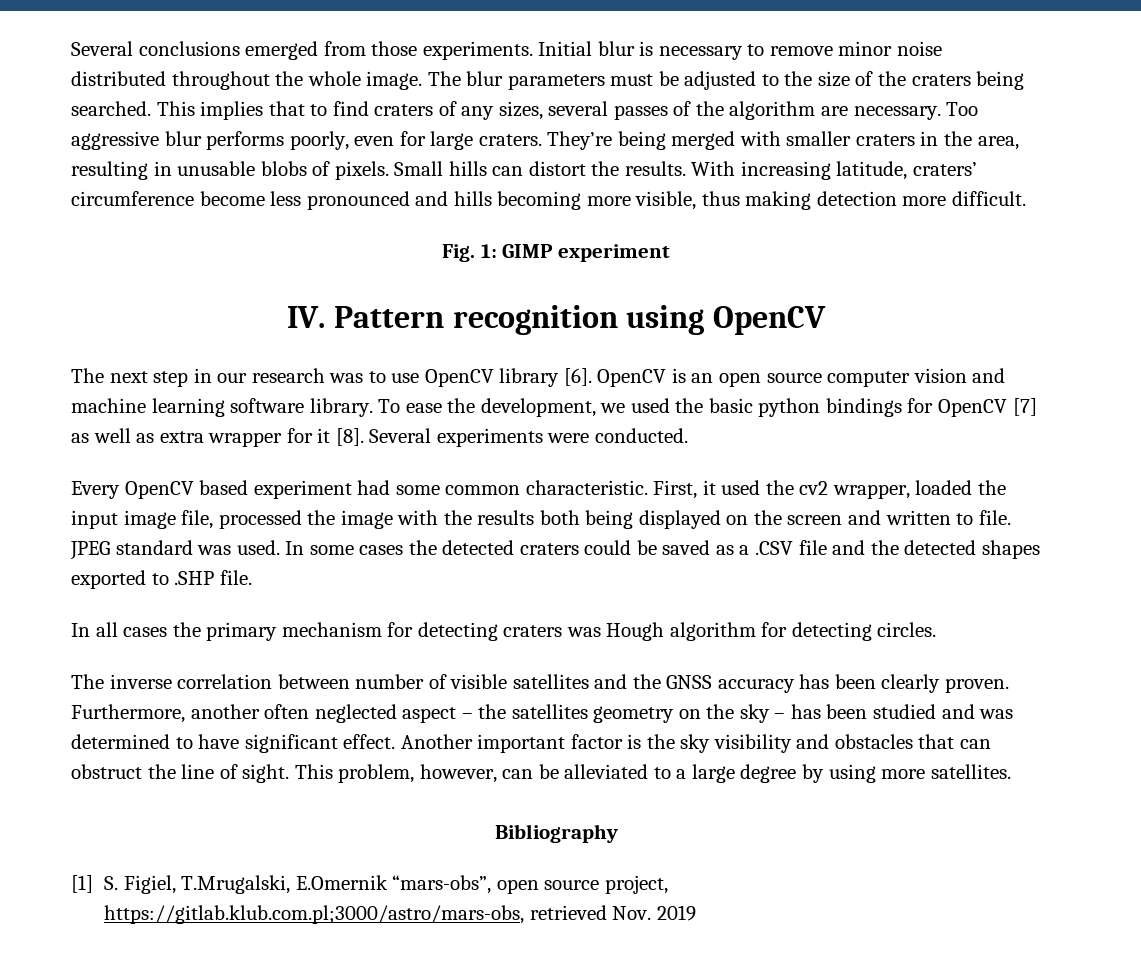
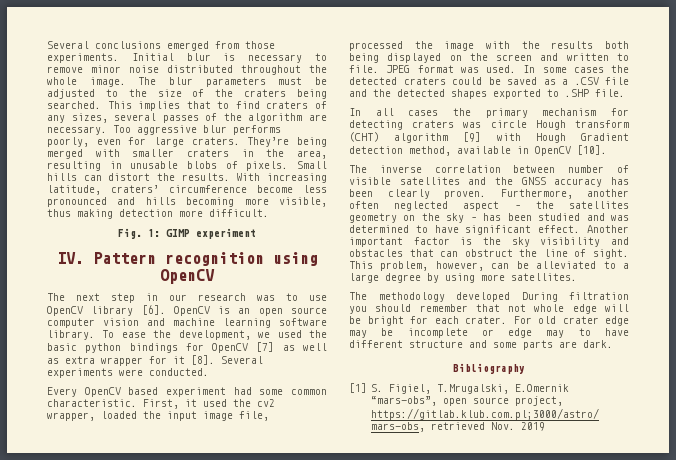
[115,540,193,555] standard -> [417,65,454,73] format
[606,622,937,641] Hough algorithm for detecting circles. -> [490,120,629,130] [349,132,629,143] [349,145,607,156] circle Hough transform (CHT) algorithm [9] with Hough Gradient detection method, available in OpenCV [10].
(1011, 771) none -> [349,292,629,302] [349,304,629,314] [349,316,629,326] [349,328,629,338] [349,340,613,350] // The methodology developed During filtration you should remember that not whole edge will be bright for each crater. For old crater edge may be incomplete or edge may to have different structure and some parts are dark.

